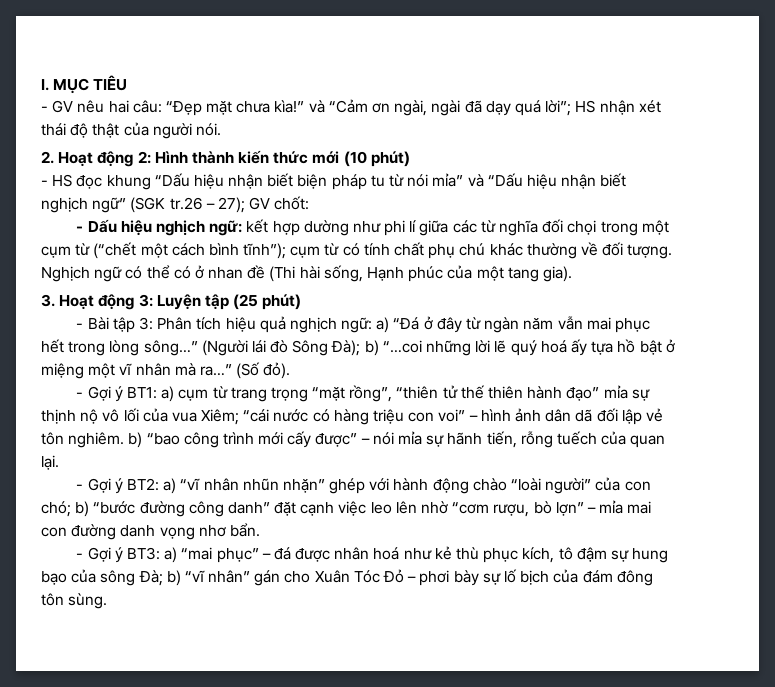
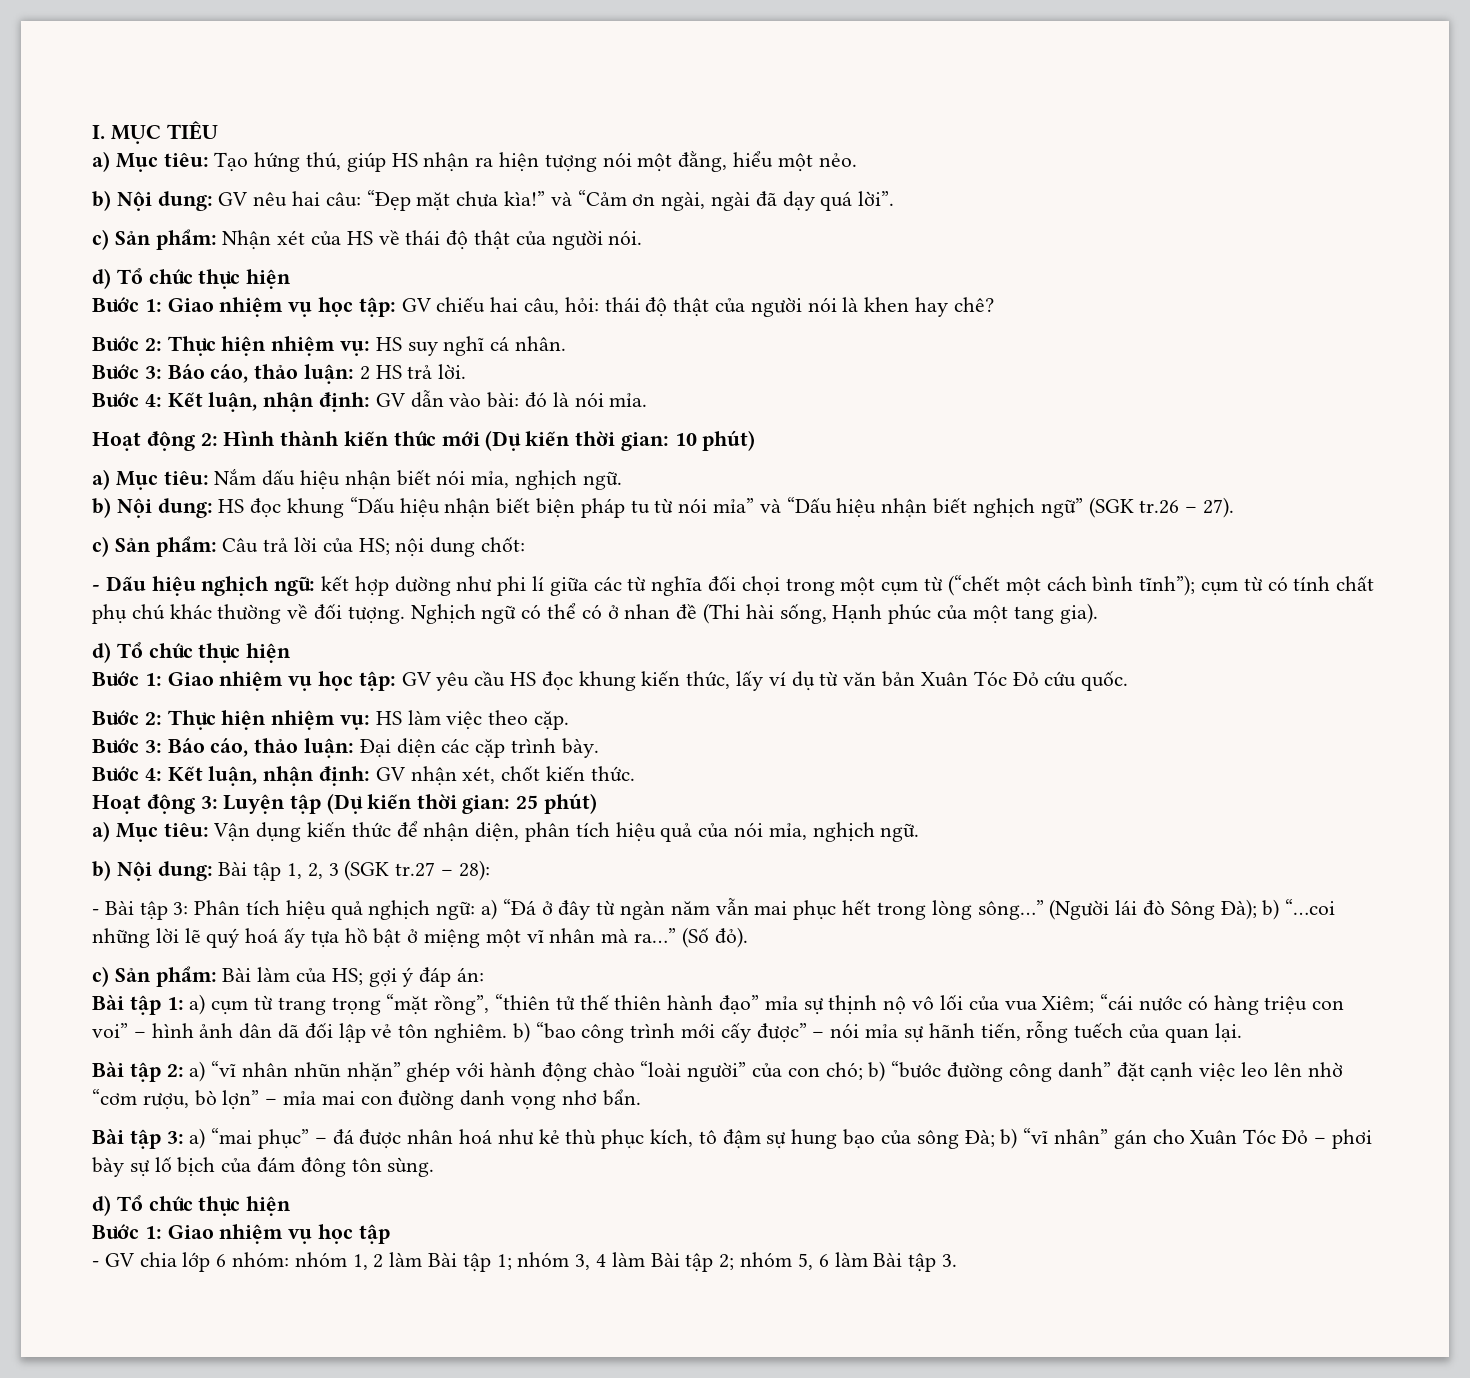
[41,106,48,112] - -> [92,150,857,172] [92,190,213,211] a) Mục tiêu: Tạo hứng thú, giúp HS nhận ra hiện tượng nói một đằng, hiểu một nẻo. // b) Nội dung:
[545,100,661,116] lời”; HS nhận xét -> [858,191,895,206] [92,229,400,250] lời”. // c) Sản phẩm: Nhận xét của HS về
[41,151,54,164] 2. -> [92,268,292,289] [92,297,994,317] [92,336,567,356] [92,364,467,384] [92,390,648,412] d) Tổ chức thực hiện // Bước 1: Giao nhiệm vụ học tập: GV chiếu hai câu, hỏi: thái độ thật của người nói là khen hay chê? // Bước 2: Thực hiện nhiệm vụ: HS suy nghĩ cá nhân. // Bước 3: Báo cáo, thảo luận: 2 HS trả lời. // Bước 4: Kết luận, nhận định: GV dẫn vào bài: đó là nói mỉa. //
[343,151,410,167] [41,180,48,186] (10 phút) // - -> [485,430,756,451] [92,468,622,490] [92,497,213,518] (Dự kiến thời gian: 10 phút) // a) Mục tiêu: Nắm dấu hiệu nhận biết nói mỉa, nghịch ngữ. // b) Nội dung:
[217,197,271,213] 27); GV -> [1202,497,1234,518] [92,536,476,557] 27). // c) Sản phẩm: Câu trả lời của HS; nội dung
[41,294,55,307] 3. -> [92,642,292,663] [92,671,1129,691] [92,710,570,730] [92,738,599,758] [92,766,635,786] d) Tổ chức thực hiện // Bước 1: Giao nhiệm vụ học tập: GV yêu cầu HS đọc khung kiến thức, lấy ví dụ từ văn bản Xuân Tóc Đỏ cứu quốc. // Bước 2: Thực hiện nhiệm vụ: HS làm việc theo cặp. // Bước 3: Báo cáo, thảo luận: Đại diện các cặp trình bày. // Bước 4: Kết luận, nhận định: GV nhận xét, chốt kiến thức. //
[233,294,302,310] (25 phút) -> [327,793,598,814] [92,821,920,842] [92,860,490,881] (Dự kiến thời gian: 25 phút) // a) Mục tiêu: Vận dụng kiến thức để nhận diện, phân tích hiệu quả của nói mỉa, nghịch ngữ. // b) Nội dung: Bài tập 1, 2, 3 (SGK tr.27 – 28):
[76,386,157,402] - Gợi ý BT1: -> [92,966,485,987] [92,995,184,1015] c) Sản phẩm: Bài làm của HS; gợi ý đáp án: // Bài tập 1:
[76,478,159,494] - Gợi ý BT2: -> [92,1062,184,1082] Bài tập 2:
[76,547,160,563] - Gợi ý BT3: -> [92,1129,184,1149] Bài tập 3:
(108, 601) none -> [92,1195,292,1216] [92,1224,390,1244] [92,1252,957,1272] // d) Tổ chức thực hiện // Bước 1: Giao nhiệm vụ học tập // - GV chia lớp 6 nhóm: nhóm 1, 2 làm Bài tập 1; nhóm 3, 4 làm Bài tập 2; nhóm 5, 6 làm Bài tập 3.

